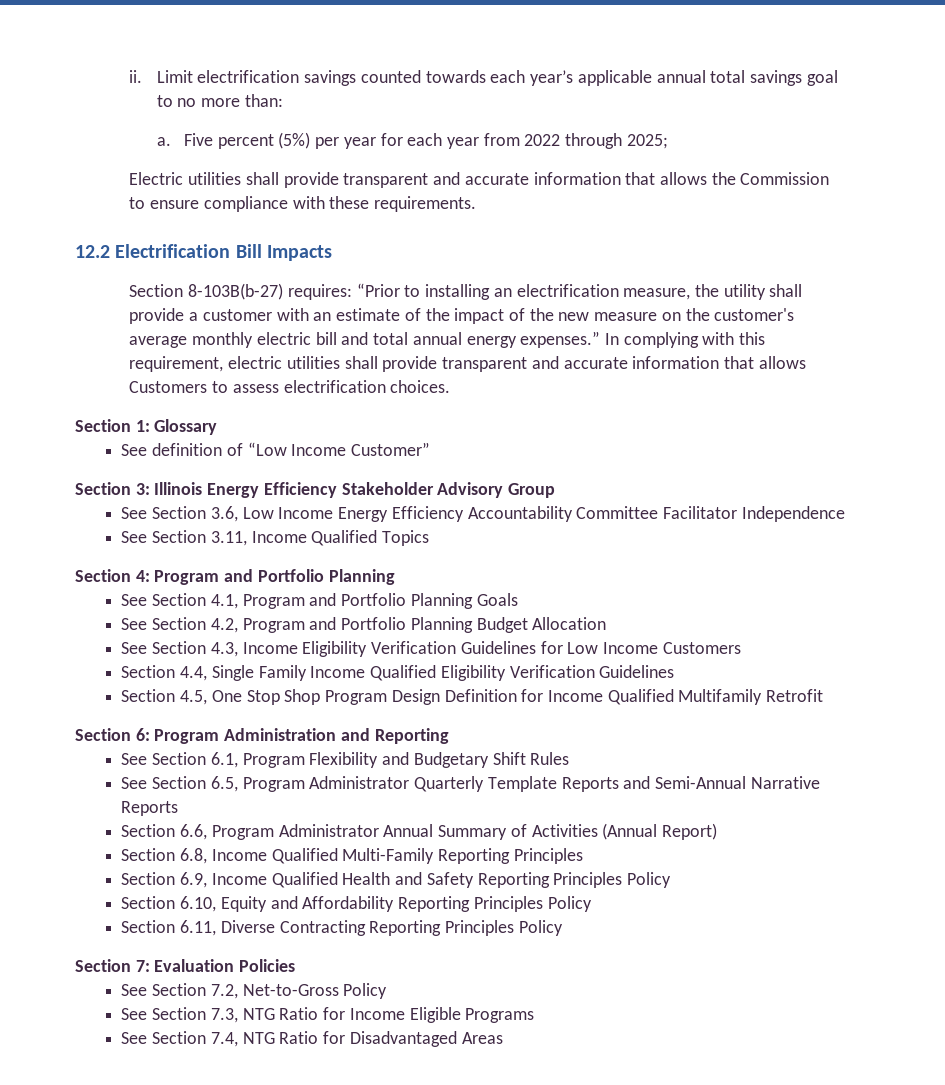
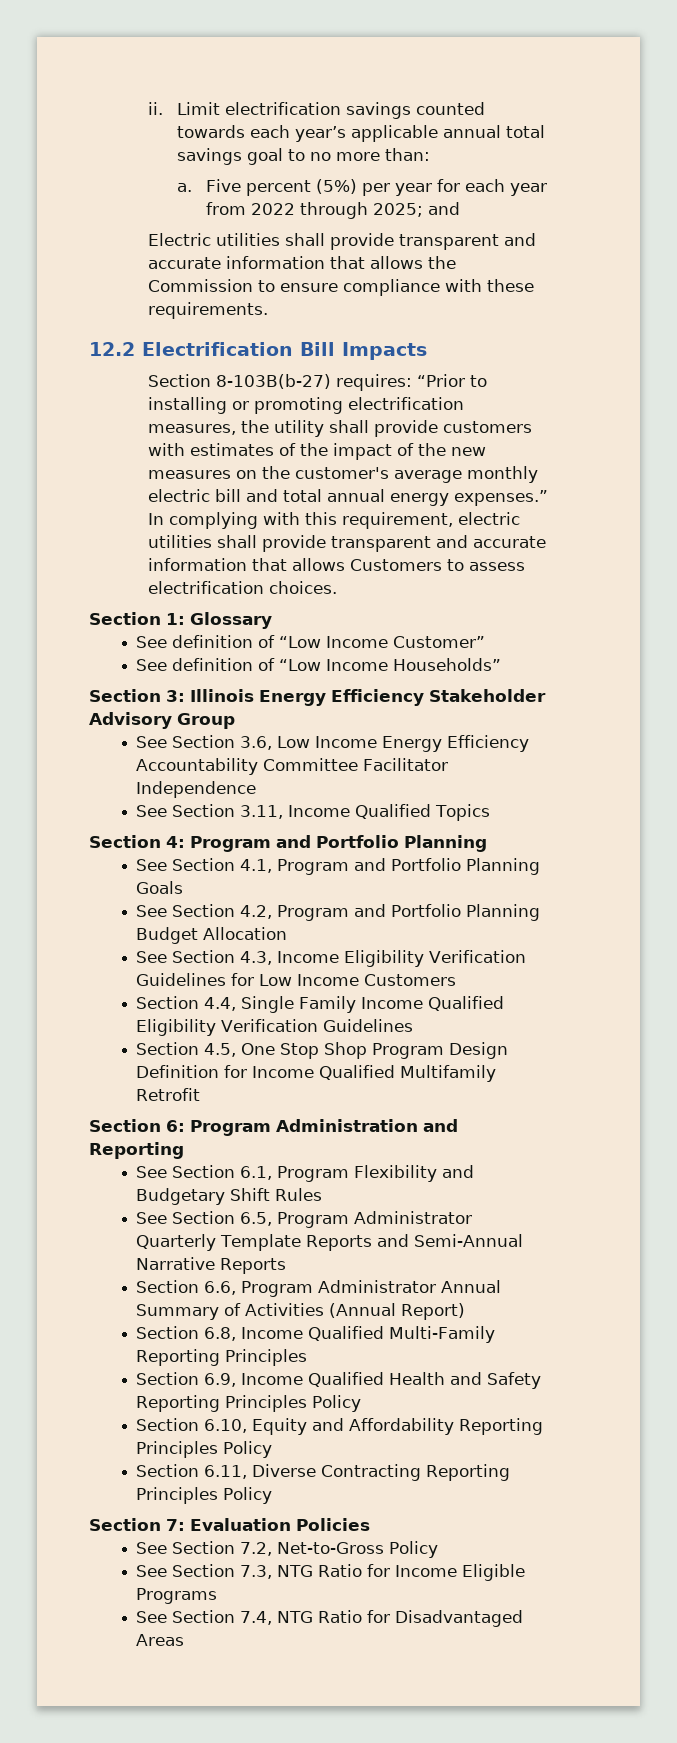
(668, 141) none -> [428,202,461,215] and
[493,284,803,300] [129,308,401,324] an electrification measure, the utility shall provide a customer with an estimate -> [231,397,464,414] [147,420,532,437] [147,443,274,456] or promoting electrification measures, the utility shall provide customers with estimates
[594,312,658,321] measure -> [147,470,231,479] measures
(431, 449) none -> [136,658,502,671] // See definition of “Low Income Households”

